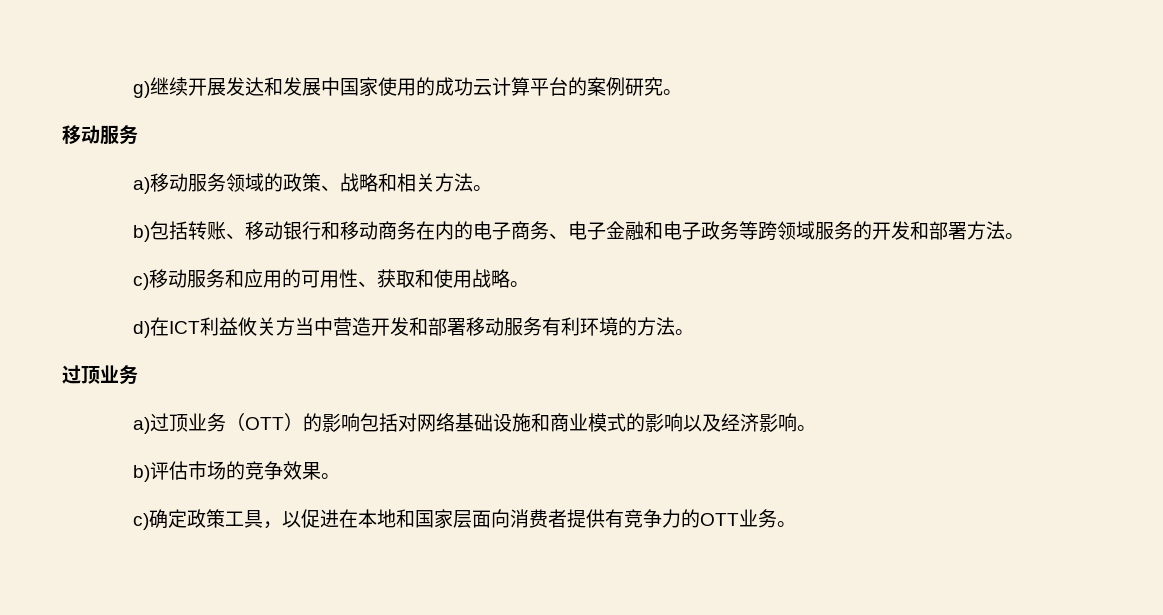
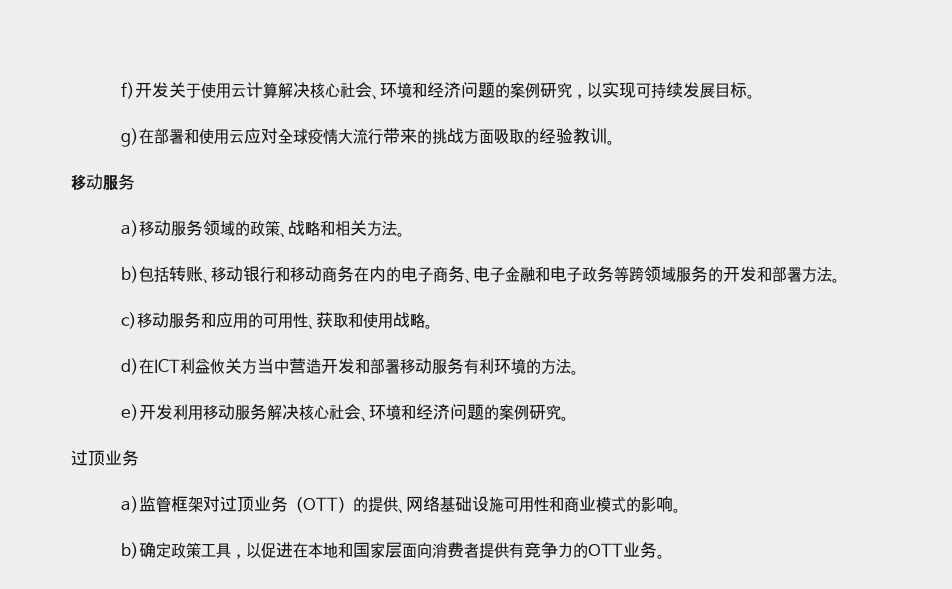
[133,77,664,98] g)继续开展发达和发展中国家使用的成功云计算平台的案例研究 -> [121,82,756,100] [121,128,608,147] f)开发关于使用云计算解决核心社会、环境和经济问题的案例研究，以实现可持续发展目标。 // g)在部署和使用云应对全球疫情大流行带来的挑战方面吸取的经验教训
(695, 332) none -> [121,404,570,422] // e)开发利用移动服务解决核心社会、环境和经济问题的案例研究。
(151, 425) none -> [139,496,221,513] 监管框架对
[322,413,418,432] 影响包括对 -> [367,496,406,514] 提供、
(532, 422) none -> [503,496,549,512] 可用性
[683,413,817,432] [133,461,341,482] [133,513,150,530] 以及经济影响。 // b)评估市场的竞争效果。 // c) -> [672,508,681,513] [121,542,140,559] 。 // b)

